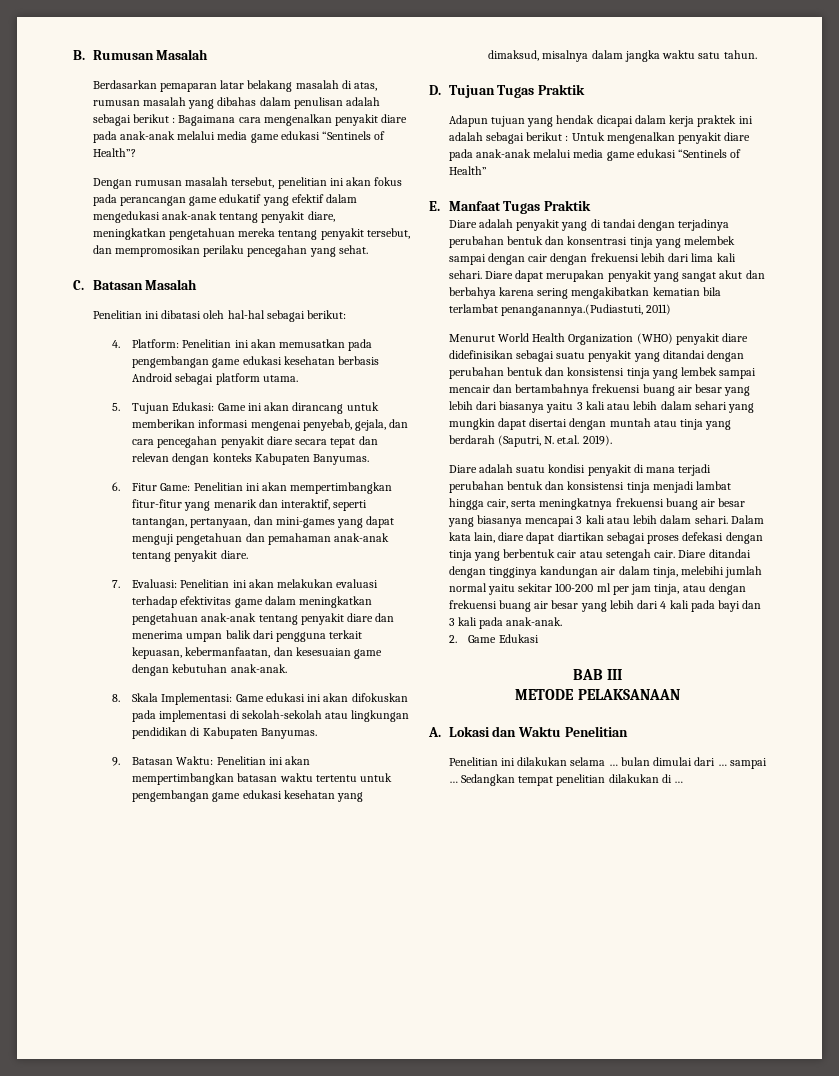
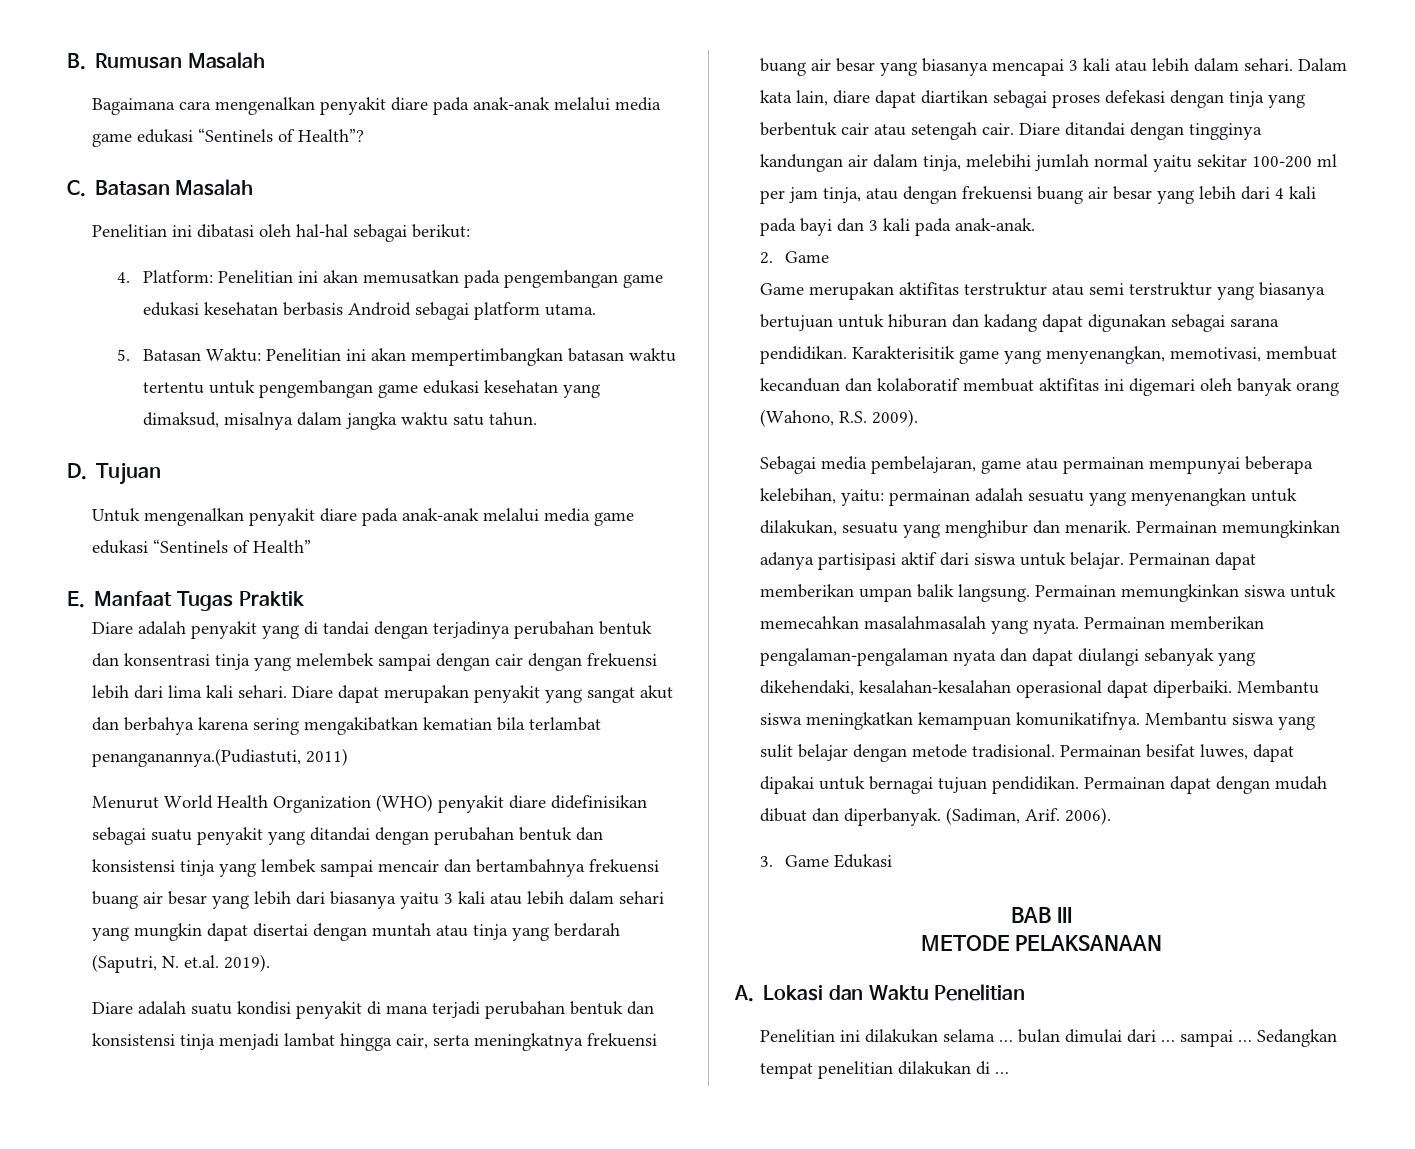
[92,80,378,92] [92,97,381,109] [92,114,176,126] Berdasarkan pemaparan latar belakang masalah di atas, rumusan masalah yang dibahas dalam penulisan adalah sebagai berikut : -> (266, 60) none
[92,177,403,189] [92,194,358,206] [92,211,335,223] [92,228,410,240] [92,245,368,257] // Dengan rumusan masalah tersebut, penelitian ini akan fokus pada perancangan game edukatif yang efektif dalam mengedukasi anak-anak tentang penyakit diare, meningkatkan pengetahuan mereka tentang penyakit tersebut, dan mempromosikan perilaku pencegahan yang sehat. -> (365, 135) none
[132,402,379,414] [132,419,409,431] [132,436,378,448] [132,453,370,465] [112,482,393,494] [132,499,368,511] [132,516,395,528] [132,533,390,545] [132,550,248,562] [112,579,379,588] [132,596,373,608] [132,613,395,625] [132,630,363,642] [132,647,383,659] [132,664,287,676] [112,693,408,705] [132,710,410,722] [132,727,317,739] [112,757,121,766] Tujuan Edukasi: Game ini akan dirancang untuk memberikan informasi mengenai penyebab, gejala, dan cara pencegahan penyakit diare secara tepat dan relevan dengan konteks Kabupaten Banyumas. // 6. Fitur Game: Penelitian ini akan mempertimbangkan fitur-fitur yang menarik dan interaktif, seperti tantangan, pertanyaan, dan mini-games yang dapat menguji pengetahuan dan pemahaman anak-anak tentang penyakit diare. // 7. Evaluasi: Penelitian ini akan melakukan evaluasi terhadap efektivitas game dalam meningkatkan pengetahuan anak-anak tentang penyakit diare dan menerima umpan balik dari pengguna terkait kepuasan, kebermanfaatan, dan kesesuaian game dengan kebutuhan anak-anak. // 8. Skala Implementasi: Game edukasi ini akan difokuskan pada implementasi di sekolah-sekolah atau lingkungan pendidikan di Kabupaten Banyumas. // 9. -> (131, 355) none
[497,84,586,98] [448,115,753,127] [448,132,569,144] Tugas Praktik // Adapun tujuan yang hendak dicapai dalam kerja praktek ini adalah sebagai berikut : -> (162, 473) //
(497, 639) none -> [760,282,1326,300] [760,314,1280,332] [760,346,1338,364] [760,378,1340,396] [760,409,919,427] [760,456,1314,474] [760,488,1298,506] [760,520,1341,538] [760,552,1257,570] [760,584,1337,602] [760,616,1265,634] [760,648,1256,666] [760,680,1320,698] [760,712,1316,730] [760,744,1295,762] [760,776,1328,794] [760,807,1112,826] [760,855,830,867] // Game merupakan aktifitas terstruktur atau semi terstruktur yang biasanya bertujuan untuk hiburan dan kadang dapat digunakan sebagai sarana pendidikan. Karakterisitik game yang menyenangkan, memotivasi, membuat kecanduan dan kolaboratif membuat aktifitas ini digemari oleh banyak orang (Wahono, R.S. 2009). // Sebagai media pembelajaran, game atau permainan mempunyai beberapa kelebihan, yaitu: permainan adalah sesuatu yang menyenangkan untuk dilakukan, sesuatu yang menghibur dan menarik. Permainan memungkinkan adanya partisipasi aktif dari siswa untuk belajar. Permainan dapat memberikan umpan balik langsung. Permainan memungkinkan siswa untuk memecahkan masalahmasalah yang nyata. Permainan memberikan pengalaman-pengalaman nyata dan dapat diulangi sebanyak yang dikehendaki, kesalahan-kesalahan operasional dapat diperbaiki. Membantu siswa meningkatkan kemampuan komunikatifnya. Membantu siswa yang sulit belajar dengan metode tradisional. Permainan besifat luwes, dapat dipakai untuk bernagai tujuan pendidikan. Permainan dapat dengan mudah dibuat dan diperbanyak. (Sadiman, Arif. 2006). // 3. Game

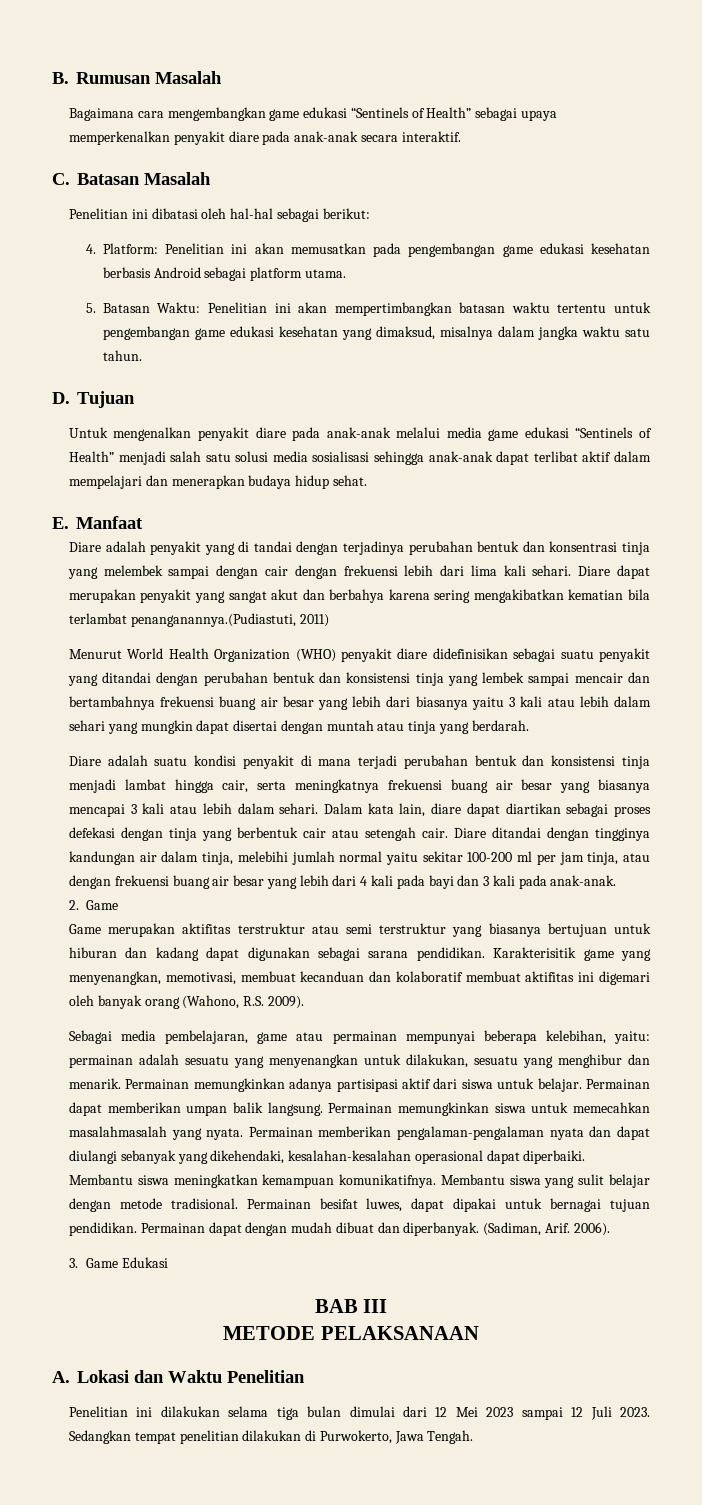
[215,97,662,115] [92,128,365,147] mengenalkan penyakit diare pada anak-anak melalui media game edukasi “Sentinels of Health”? -> [167,107,557,121] [68,131,461,145] mengembangkan game edukasi “Sentinels of Health” sebagai upaya memperkenalkan penyakit diare pada anak-anak secara interaktif.
(312, 546) none -> [118,451,651,465] [68,475,367,489] menjadi salah satu solusi media sosialisasi sehingga anak-anak dapat terlibat aktif dalam mempelajari dan menerapkan budaya hidup sehat.
[176,591,304,611] Tugas Praktik -> (143, 522) none
[554,923,621,937] [92,954,271,973] berdarah (Saputri, N. et.al. 2019). -> [471,720,529,731] berdarah.
[999,1040,1014,1042] … -> [276,1407,299,1420] tiga
[1161,1030,1253,1047] … sampai … -> [435,1406,650,1420] 12 Mei 2023 sampai 12 Juli 2023.
[995,1072,1010,1074] … -> [319,1430,474,1444] Purwokerto, Jawa Tengah.

